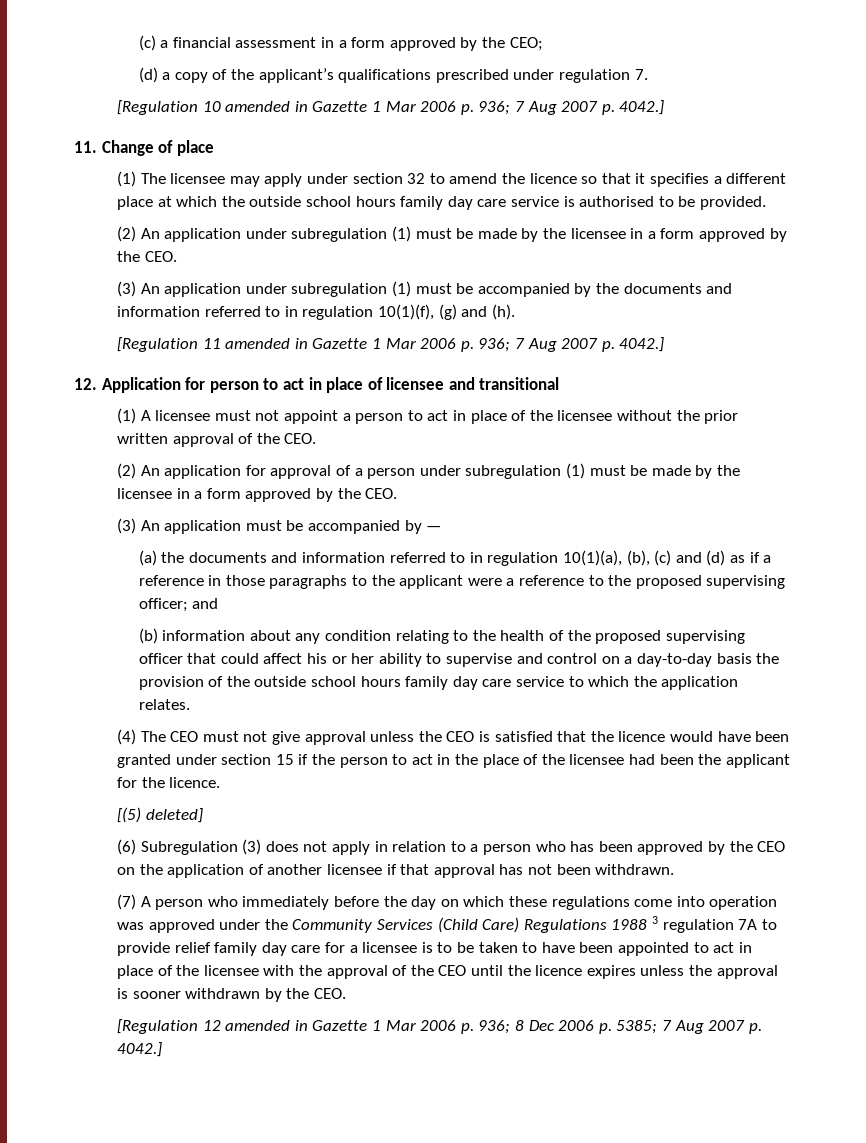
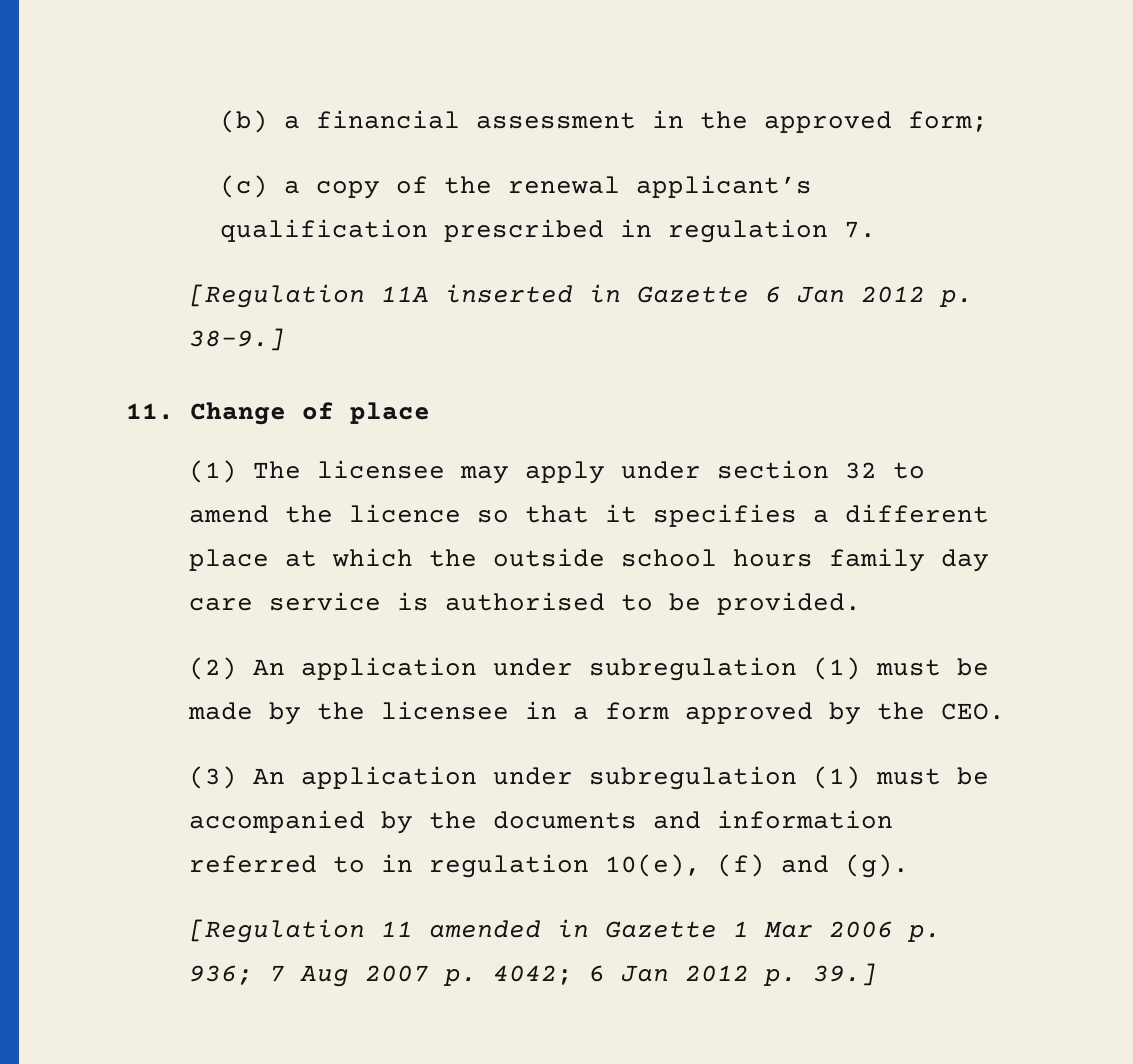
[138,35,156,51] (c) -> [220,110,269,133] (b)
[338,37,543,51] [138,67,648,83] [117,100,665,115] a form approved by the CEO; // (d) a copy of the applicant’s qualifications prescribed under regulation 7. // [Regulation 10 amended in Gazette 1 Mar 2006 p. 936; 7 Aug 2007 p. 4042.] -> [700,111,989,133] [220,175,813,199] [220,219,877,243] [188,284,973,308] [188,328,285,351] the approved form; // (c) a copy of the renewal applicant’s qualification prescribed in regulation 7. // [Regulation 11A inserted in Gazette 6 Jan 2012 p. 38-9.]
[378,304,515,320] 10(1)(f), (g) and (h). -> [604,854,909,878] 10(e), (f) and (g).
[619,337,665,352] [74,377,560,393] [117,408,739,424] [117,433,317,447] [117,463,740,479] [117,488,398,502] [117,518,442,534] [138,550,772,566] [138,575,786,589] [138,598,219,612] [138,628,745,644] [138,653,780,667] [138,676,739,690] [138,699,190,710] [117,729,790,745] [117,754,790,768] [117,777,221,788] [117,807,203,823] [117,839,786,855] [117,864,675,878] [117,894,778,910] [117,916,777,933] [117,942,752,956] [117,965,778,979] [117,988,347,1002] [117,1019,762,1034] [117,1042,163,1057] 4042.] // 12. Application for person to act in place of licensee and transitional // (1) A licensee must not appoint a person to act in place of the licensee without the prior written approval of the CEO. // (2) An application for approval of a person under subregulation (1) must be made by the licensee in a form approved by the CEO. // (3) An application must be accompanied by — // (a) the documents and information referred to in regulation 10(1)(a), (b), (c) and (d) as if a reference in those paragraphs to the applicant were a reference to the proposed supervising officer; and // (b) information about any condition relating to the health of the proposed supervising officer that could affect his or her ability to supervise and control on a day-to-day basis the provision of the outside school hours family day care service to which the application relates. // (4) The CEO must not give approval unless the CEO is satisfied that the licence would have been granted under section 15 if the person to act in the place of the licensee had been the applicant for the licence. // [(5) deleted] // (6) Subregulation (3) does not apply in relation to a person who has been approved by the CEO on the application of another licensee if that approval has not been withdrawn. // (7) A person who immediately before the day on which these regulations come into operation was approved under the Community Services (Child Care) Regulations 1988 3 regulation 7A to provide relief family day care for a licensee is to be taken to have been appointed to act in place of the licensee with the approval of the CEO until the licence expires unless the approval is sooner withdrawn by the CEO. // [Regulation 12 amended in Gazette 1 Mar 2006 p. 936; 8 Dec 2006 p. 5385; 7 Aug 2007 p. 4042.] -> [492,963,877,986] 4042; 6 Jan 2012 p. 39.]

